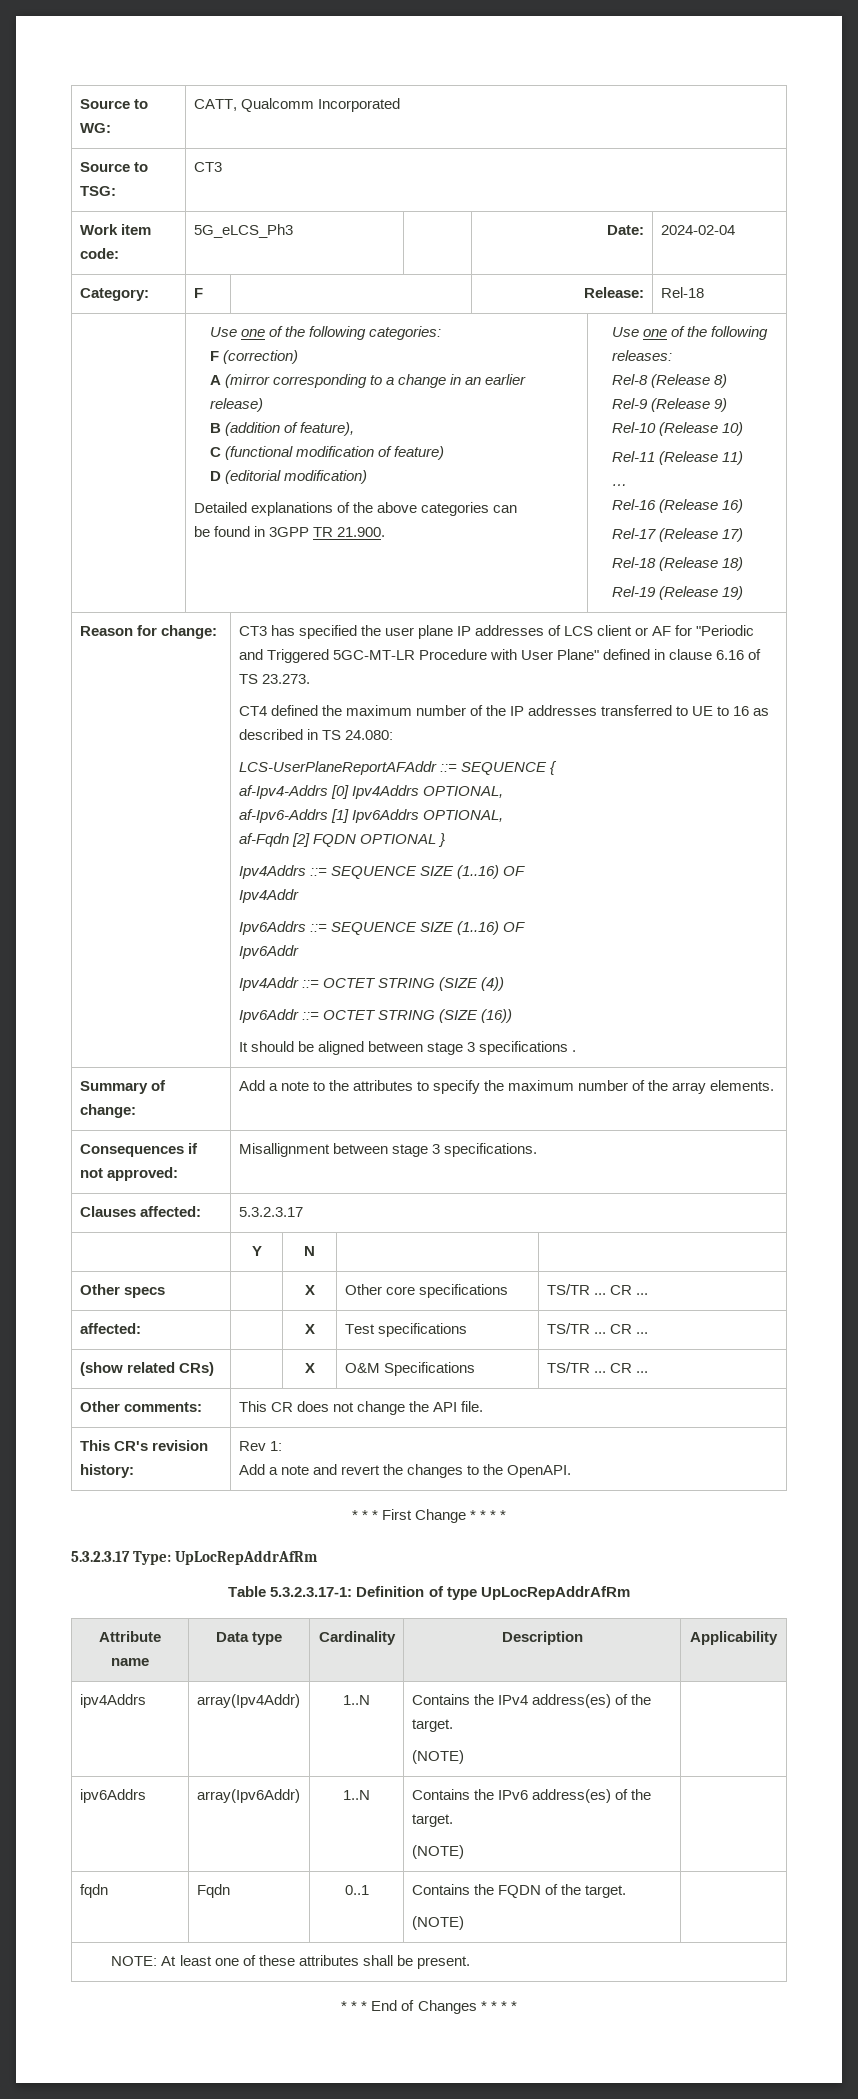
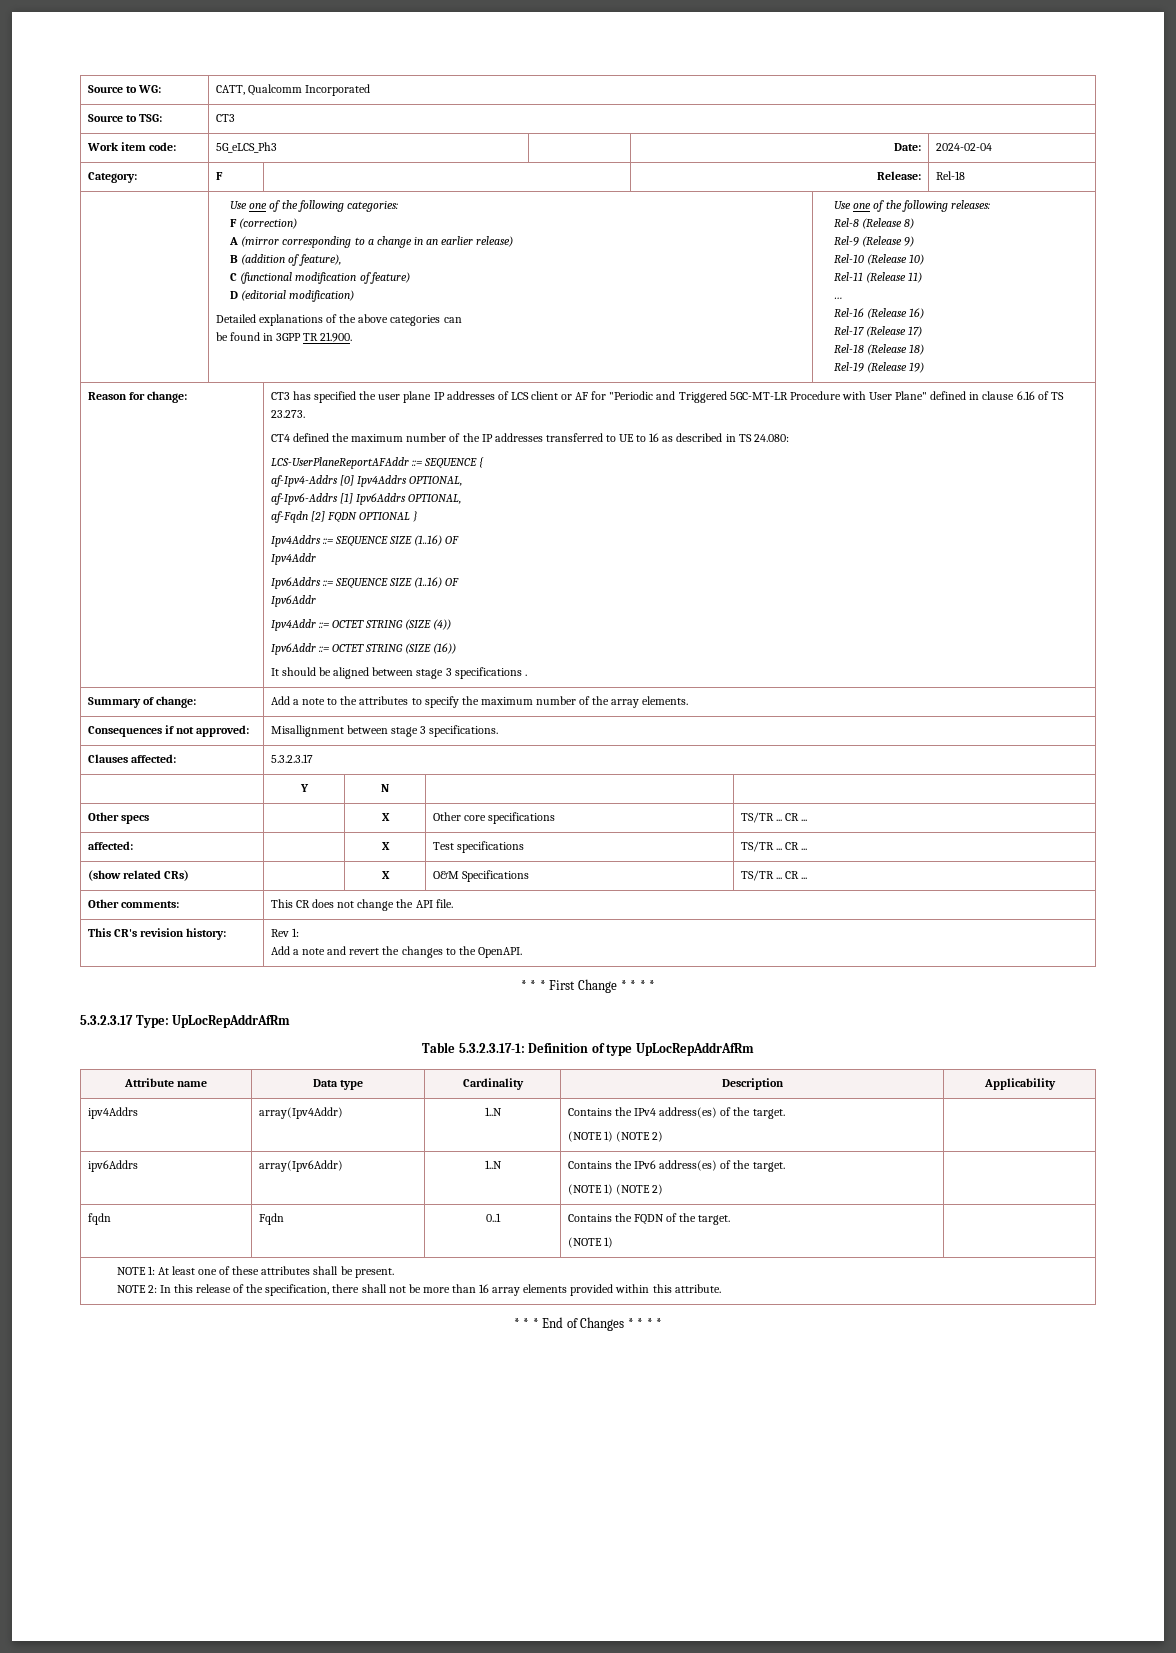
[411,1750,464,1764] (NOTE) -> [567,1131,664,1142] (NOTE 1) (NOTE 2)
[411,1845,464,1859] (NOTE) -> [567,1184,664,1195] (NOTE 1) (NOTE 2)
[411,1916,464,1930] [111,1956,158,1966] (NOTE) | // NOTE: -> [567,1237,613,1248] [116,1266,155,1275] (NOTE 1) | // NOTE 1:
(470, 1962) none -> [116,1284,721,1296] // NOTE 2: In this release of the specification, there shall not be more than 16 array elements provided within this attribute.

